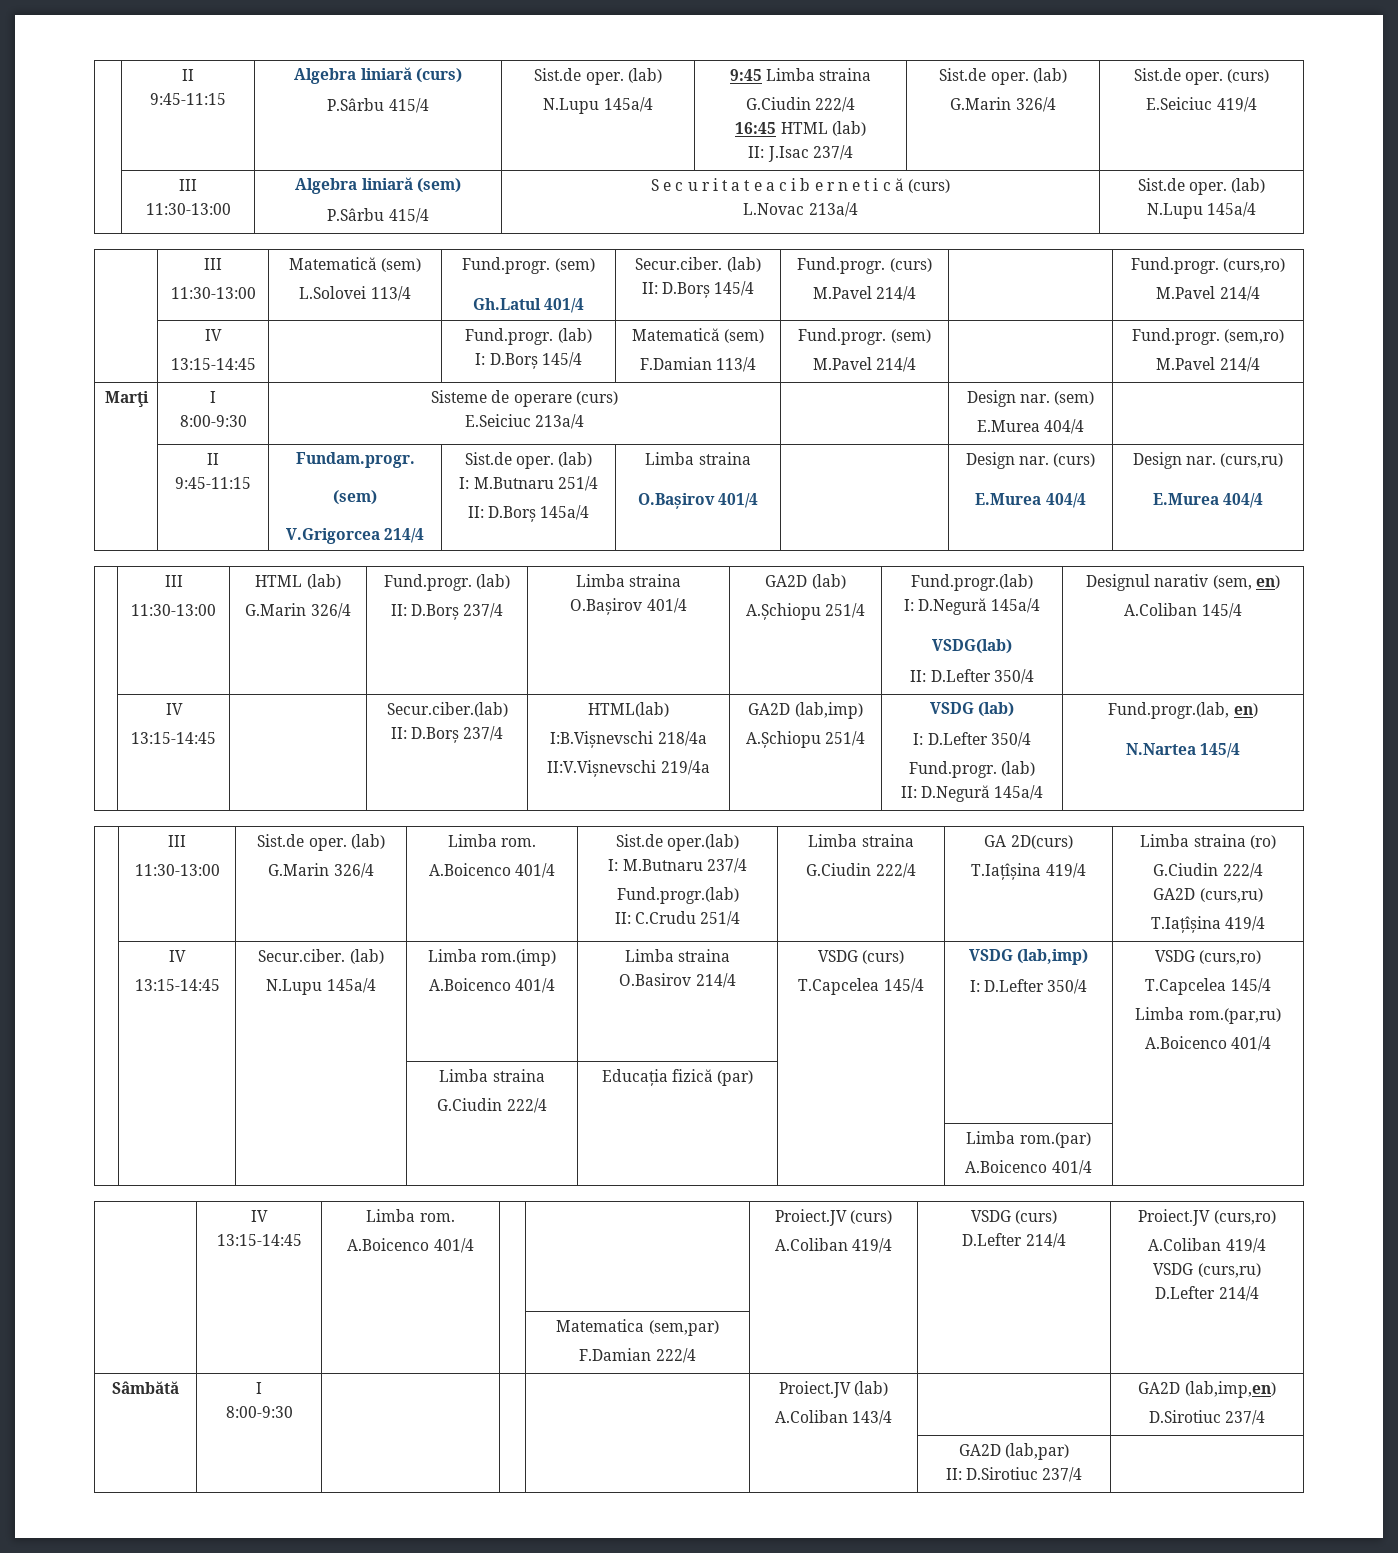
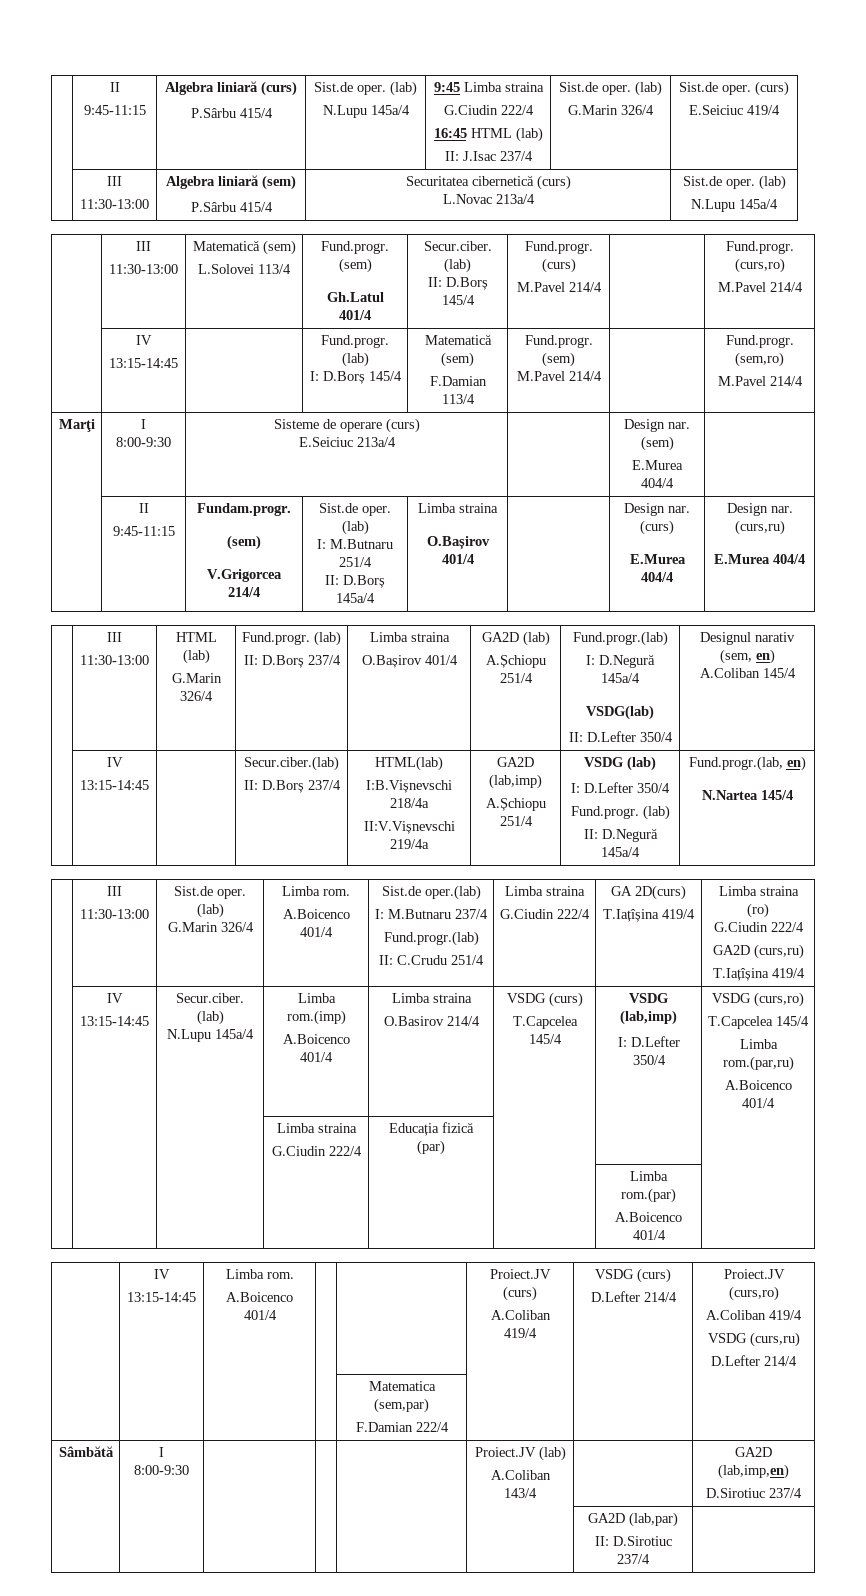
[650,178,904,191] S e c u r i t a t e a c i b e r n e t i c ă -> [405,175,534,186] Securitatea cibernetică

